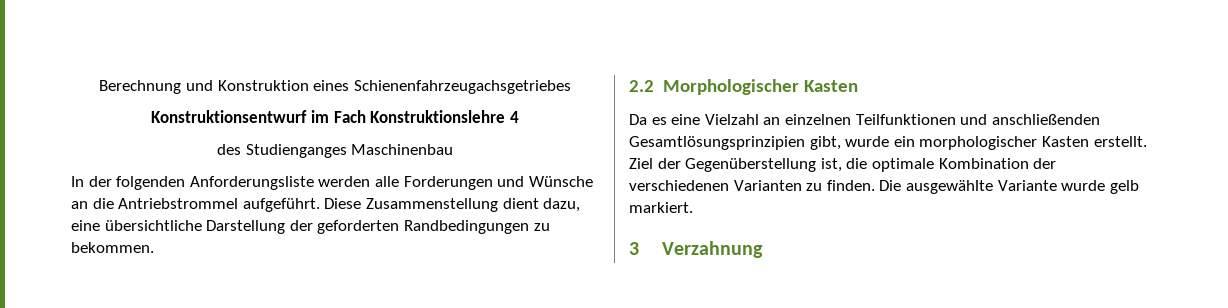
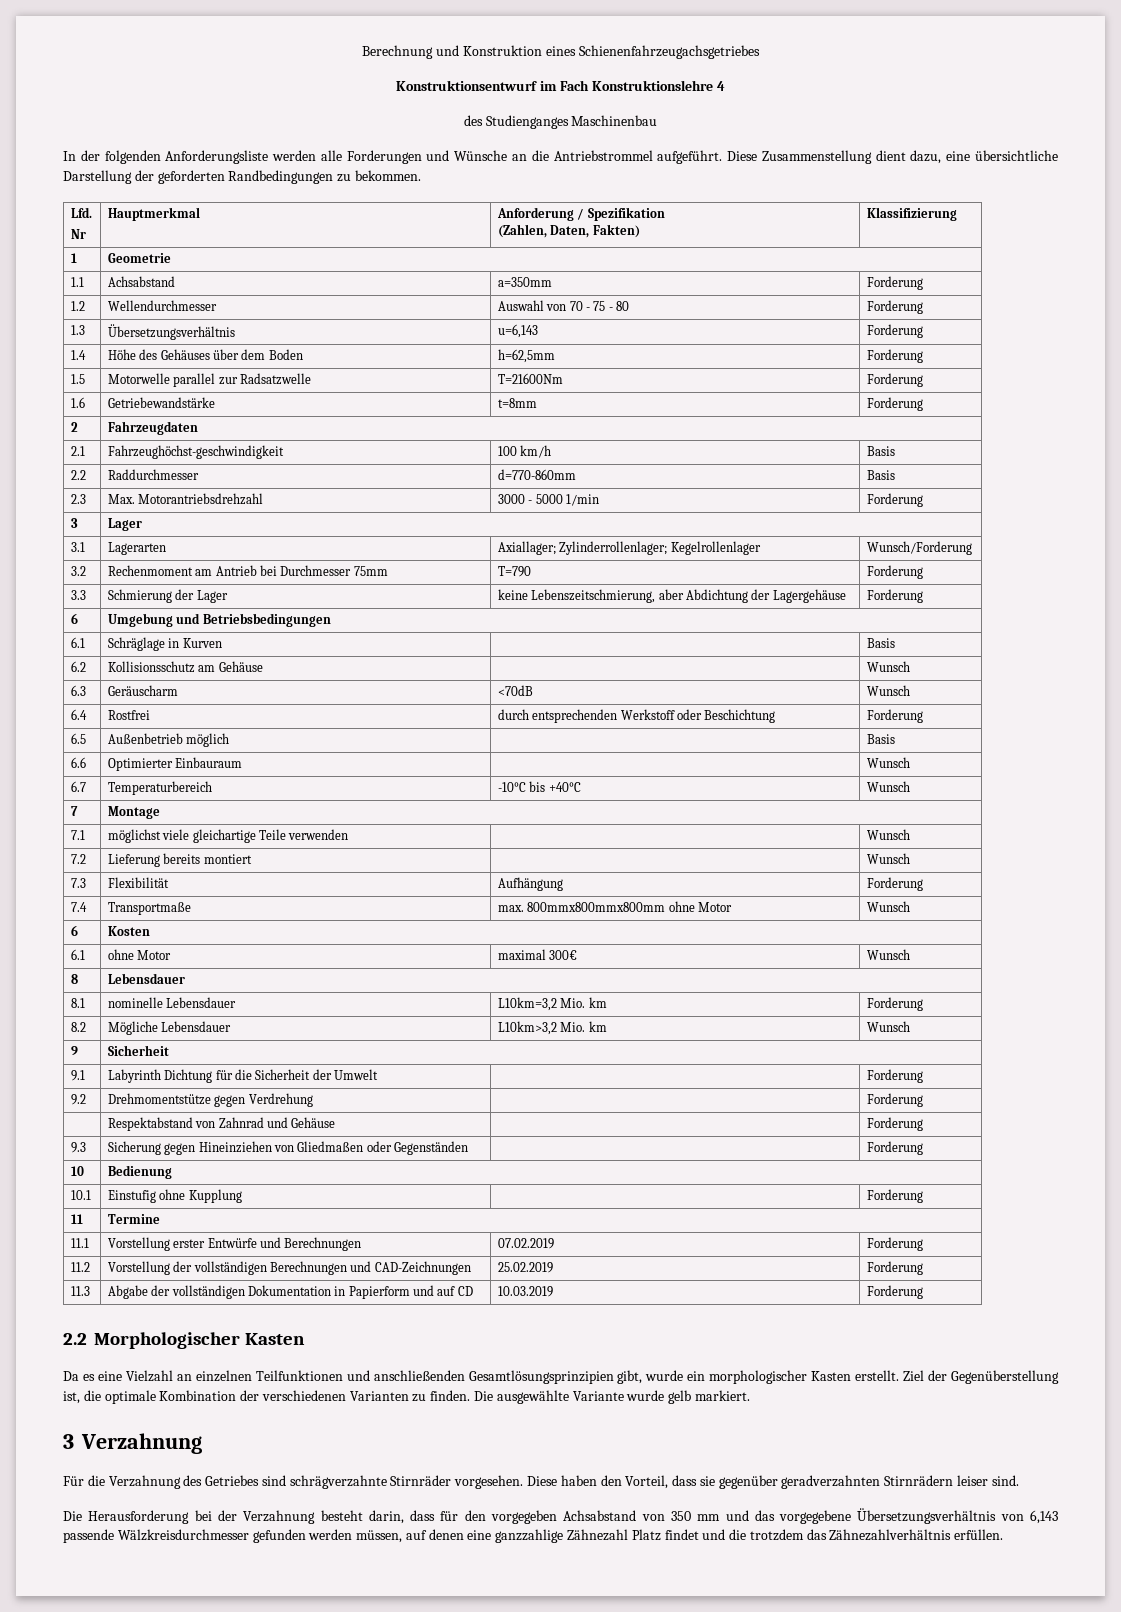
(154, 247) none -> [70,207,92,218] [70,229,86,239] [107,207,200,221] [496,207,665,221] [497,224,640,238] [866,207,957,221] [70,253,77,263] [107,253,171,263] [70,277,84,287] [107,276,175,287] [497,277,552,287] [866,276,923,290] [70,301,85,311] [107,300,217,311] [497,300,630,311] [866,300,923,314] [70,325,85,335] [107,324,235,340] [497,324,538,338] [866,324,923,338] [70,350,86,360] [107,349,303,360] [497,349,555,363] [866,349,923,363] [70,374,85,384] [107,373,311,387] [497,373,563,384] [866,373,923,387] [70,397,85,408] [107,397,215,408] [497,398,537,408] [866,397,923,411] [70,422,78,432] [107,421,198,435] [70,446,85,456] [107,445,284,459] [497,445,552,458] [866,446,895,456] [70,470,86,480] [107,469,199,480] [497,469,576,480] [866,470,895,480] [70,494,86,504] [107,493,264,505] [497,494,599,506] [866,493,923,507] [70,518,78,528] [107,518,142,531] [70,542,85,552] [107,542,166,555] [497,541,761,555] [866,541,972,555] [70,566,86,576] [107,565,388,576] [497,566,531,577] [866,565,923,579] [70,590,86,600] [107,589,228,603] [497,589,846,603] [866,589,923,603] [70,613,78,624] [107,613,331,627] [70,637,85,648] [107,637,222,651] [866,638,895,648] [70,661,86,672] [107,661,263,673] [866,661,910,672] [70,685,86,696] [107,685,178,696] [497,685,533,696] [866,685,910,696] [70,709,87,720] [107,710,150,720] [497,709,776,723] [866,709,923,723] [70,733,86,744] [107,733,230,747] [866,734,895,744] [70,757,86,768] [107,757,243,771] [866,757,910,768] [70,781,86,792] [107,781,212,795] [497,781,581,792] [866,781,910,792] [70,806,78,816] [107,806,160,819] [70,830,85,840] [107,829,349,843] [866,829,910,840] [70,854,86,864] [107,853,252,867] [866,853,910,864] [70,878,86,888] [107,877,169,888] [497,877,563,891] [866,877,923,891] [70,902,87,912] [107,902,191,915] [497,901,732,912] [866,901,910,912] [70,925,78,936] [107,926,150,936] [70,949,85,960] [107,949,172,960] [497,949,578,960] [866,949,910,960] [70,974,78,984] [107,973,185,984] [70,998,85,1008] [107,997,237,1008] [497,997,607,1011] [866,997,923,1011] [70,1022,86,1032] [107,1021,232,1035] [497,1021,607,1035] [866,1021,910,1032] [70,1046,78,1056] [107,1045,169,1056] [70,1070,85,1081] [107,1069,379,1083] [866,1069,923,1083] [70,1094,86,1105] [107,1093,313,1107] [866,1093,923,1107] [107,1117,336,1131] [866,1117,923,1131] [70,1142,86,1153] [107,1141,469,1155] [866,1141,923,1155] [70,1166,84,1176] [107,1165,172,1179] [70,1190,91,1200] [107,1189,242,1203] [866,1189,923,1203] [70,1214,83,1224] [107,1214,160,1224] [70,1238,89,1248] [107,1237,362,1251] [497,1238,554,1249] [866,1237,923,1251] [70,1262,90,1272] [107,1261,471,1275] [497,1262,553,1273] [866,1261,923,1275] [70,1286,90,1296] [107,1285,473,1299] [497,1286,553,1297] [866,1285,923,1299] // Lfd. // Nr | Hauptmerkmal | Anforderung / Spezifikation // (Zahlen, Daten, Fakten) | Klassifizierung // 1 | Geometrie // 1.1 | Achsabstand | a=350mm | Forderung // 1.2 | Wellendurchmesser | Auswahl von 70 - 75 - 80 | Forderung // 1.3 | Übersetzungsverhältnis | u=6,143 | Forderung // 1.4 | Höhe des Gehäuses über dem Boden | h=62,5mm | Forderung // 1.5 | Motorwelle parallel zur Radsatzwelle | T=21600Nm | Forderung // 1.6 | Getriebewandstärke | t=8mm | Forderung // 2 | Fahrzeugdaten // 2.1 | Fahrzeughöchst-geschwindigkeit | 100 km/h | Basis // 2.2 | Raddurchmesser | d=770-860mm | Basis // 2.3 | Max. Motorantriebsdrehzahl | 3000 - 5000 1/min | Forderung // 3 | Lager // 3.1 | Lagerarten | Axiallager; Zylinderrollenlager; Kegelrollenlager | Wunsch/Forderung // 3.2 | Rechenmoment am Antrieb bei Durchmesser 75mm | T=790 | Forderung // 3.3 | Schmierung der Lager | keine Lebenszeitschmierung, aber Abdichtung der Lagergehäuse | Forderung // 6 | Umgebung und Betriebsbedingungen // 6.1 | Schräglage in Kurven | | Basis // 6.2 | Kollisionsschutz am Gehäuse | | Wunsch // 6.3 | Geräuscharm | <70dB | Wunsch // 6.4 | Rostfrei | durch entsprechenden Werkstoff oder Beschichtung | Forderung // 6.5 | Außenbetrieb möglich | | Basis // 6.6 | Optimierter Einbauraum | | Wunsch // 6.7 | Temperaturbereich | -10°C bis +40°C | Wunsch // 7 | Montage // 7.1 | möglichst viele gleichartige Teile verwenden | | Wunsch // 7.2 | Lieferung bereits montiert | | Wunsch // 7.3 | Flexibilität | Aufhängung | Forderung // 7.4 | Transportmaße | max. 800mmx800mmx800mm ohne Motor | Wunsch // 6 | Kosten // 6.1 | ohne Motor | maximal 300€ | Wunsch // 8 | Lebensdauer // 8.1 | nominelle Lebensdauer | L10km=3,2 Mio. km | Forderung // 8.2 | Mögliche Lebensdauer | L10km>3,2 Mio. km | Wunsch // 9 | Sicherheit // 9.1 | Labyrinth Dichtung für die Sicherheit der Umwelt | | Forderung // 9.2 | Drehmomentstütze gegen Verdrehung | | Forderung // | Respektabstand von Zahnrad und Gehäuse | | Forderung // 9.3 | Sicherung gegen Hineinziehen von Gliedmaßen oder Gegenständen | | Forderung // 10 | Bedienung // 10.1 | Einstufig ohne Kupplung | | Forderung // 11 | Termine // 11.1 | Vorstellung erster Entwürfe und Berechnungen | 07.02.2019 | Forderung // 11.2 | Vorstellung der vollständigen Berechnungen und CAD-Zeichnungen | 25.02.2019 | Forderung // 11.3 | Abgabe der vollständigen Dokumentation in Papierform und auf CD | 10.03.2019 | Forderung
(763, 249) none -> [63,1475,1019,1489] [63,1508,1058,1524] [63,1529,1004,1543] // Für die Verzahnung des Getriebes sind schrägverzahnte Stirnräder vorgesehen. Diese haben den Vorteil, dass sie gegenüber geradverzahnten Stirnrädern leiser sind. // Die Herausforderung bei der Verzahnung besteht darin, dass für den vorgegeben Achsabstand von 350 mm und das vorgegebene Übersetzungsverhältnis von 6,143 passende Wälzkreisdurchmesser gefunden werden müssen, auf denen eine ganzzahlige Zähnezahl Platz findet und die trotzdem das Zähnezahlverhältnis erfüllen.

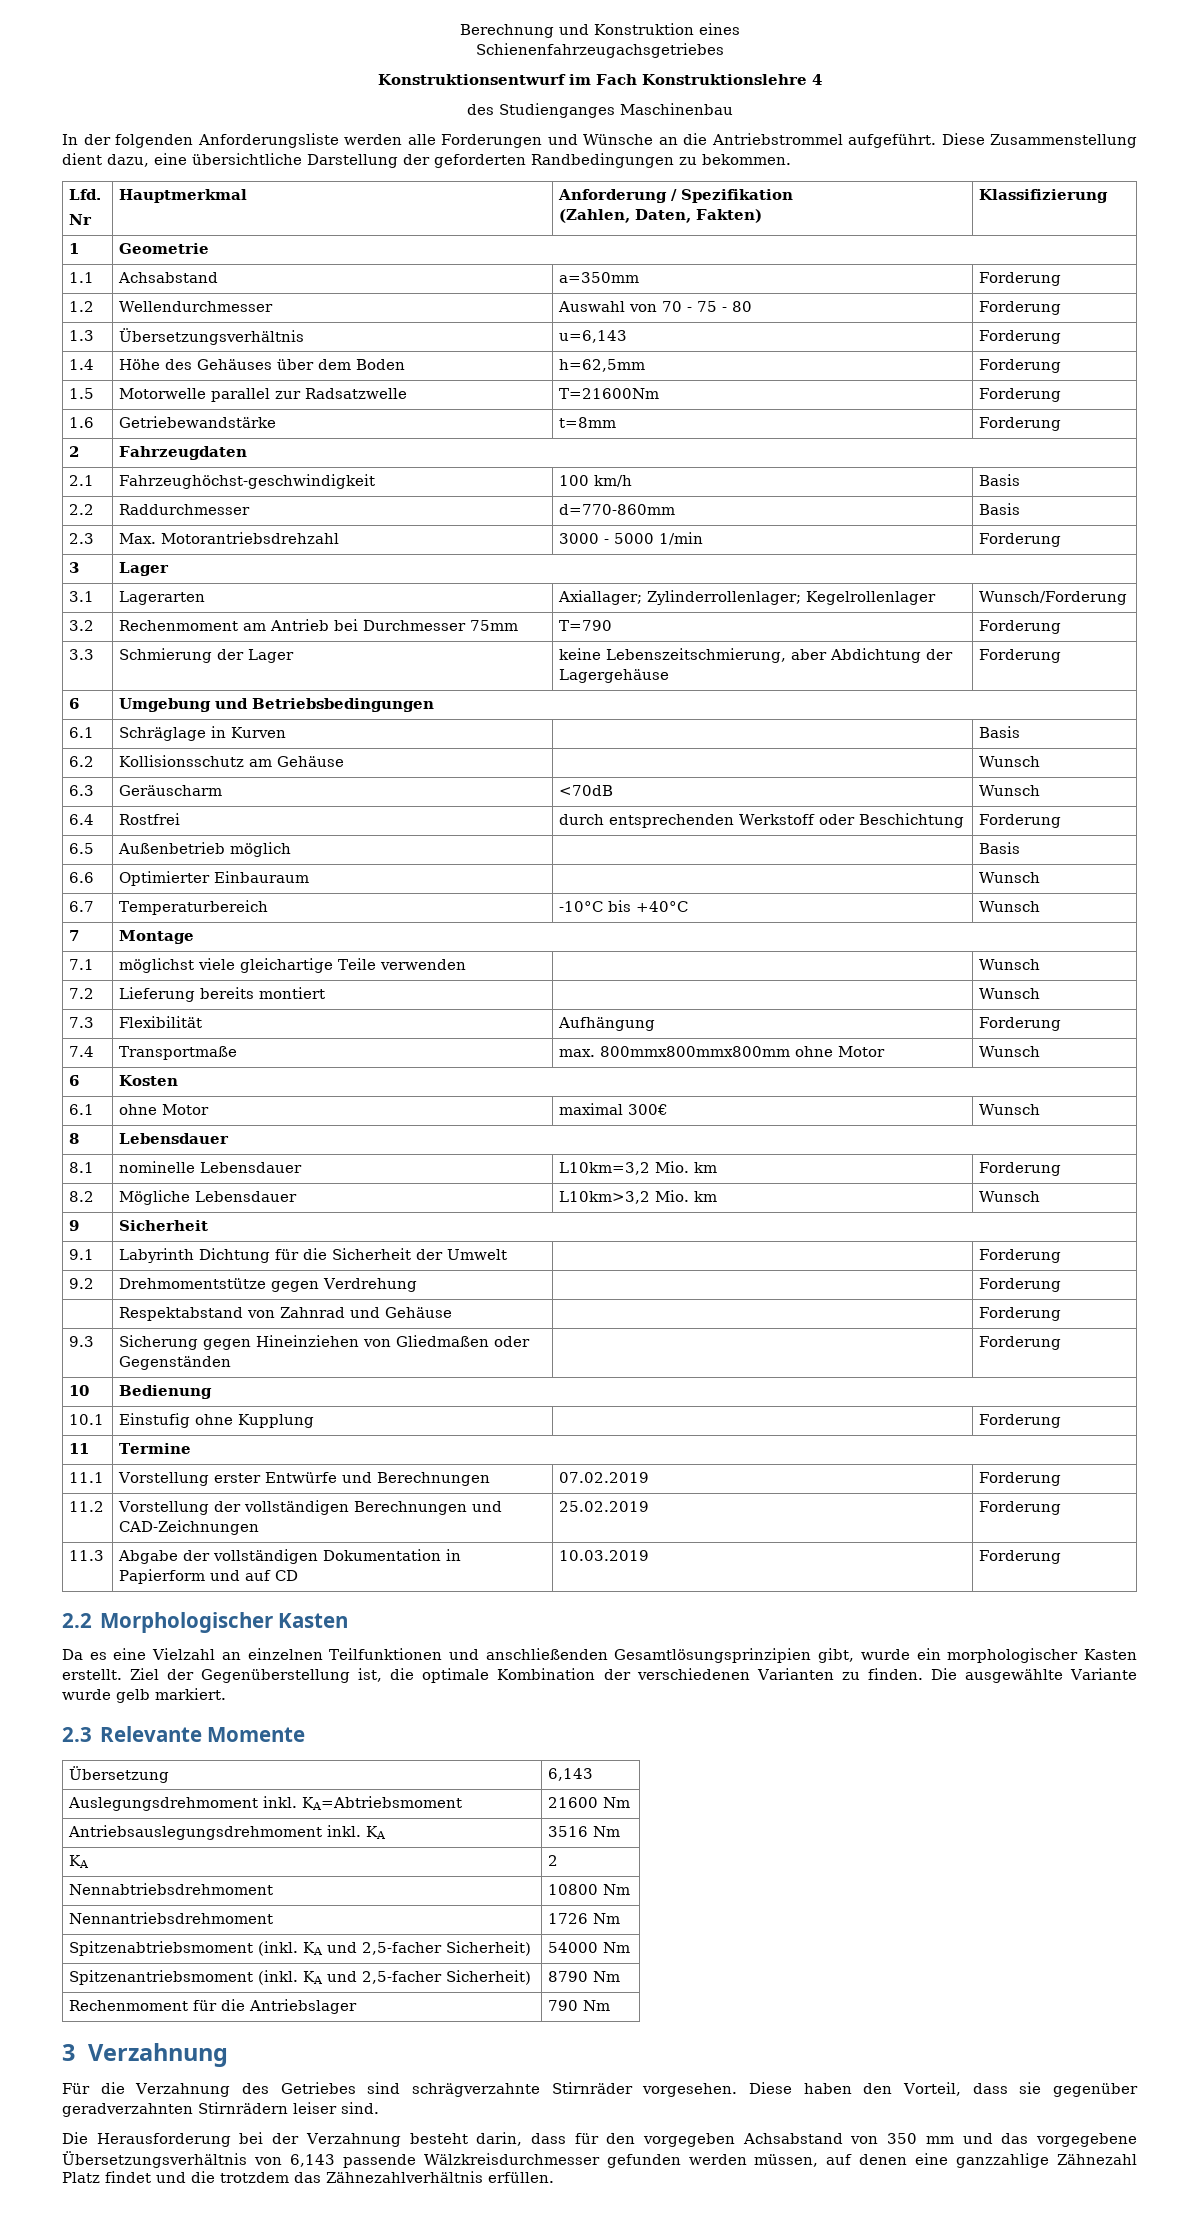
(576, 51) none -> (740, 29) //
(750, 1395) none -> [62,1726,306,1742] [69,1766,170,1783] [548,1768,594,1781] [68,1796,463,1811] [548,1797,631,1808] [68,1825,387,1840] [548,1826,621,1837] [69,1855,90,1868] [548,1855,559,1866] [69,1883,274,1895] [548,1884,631,1895] [69,1912,274,1924] [548,1913,621,1924] [69,1941,532,1956] [548,1942,631,1953] [69,1970,532,1985] [548,1971,621,1982] [69,1999,358,2014] [548,2000,611,2011] // 2.3 Relevante Momente // Übersetzung | 6,143 // Auslegungsdrehmoment inkl. KA=Abtriebsmoment | 21600 Nm // Antriebsauslegungsdrehmoment inkl. KA | 3516 Nm // KA | 2 // Nennabtriebsdrehmoment | 10800 Nm // Nennantriebsdrehmoment | 1726 Nm // Spitzenabtriebsmoment (inkl. KA und 2,5-facher Sicherheit) | 54000 Nm // Spitzenantriebsmoment (inkl. KA und 2,5-facher Sicherheit) | 8790 Nm // Rechenmoment für die Antriebslager | 790 Nm

